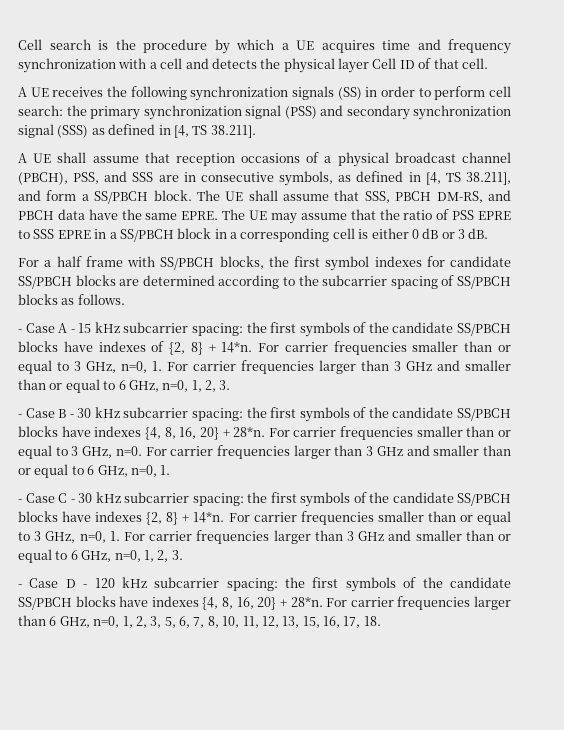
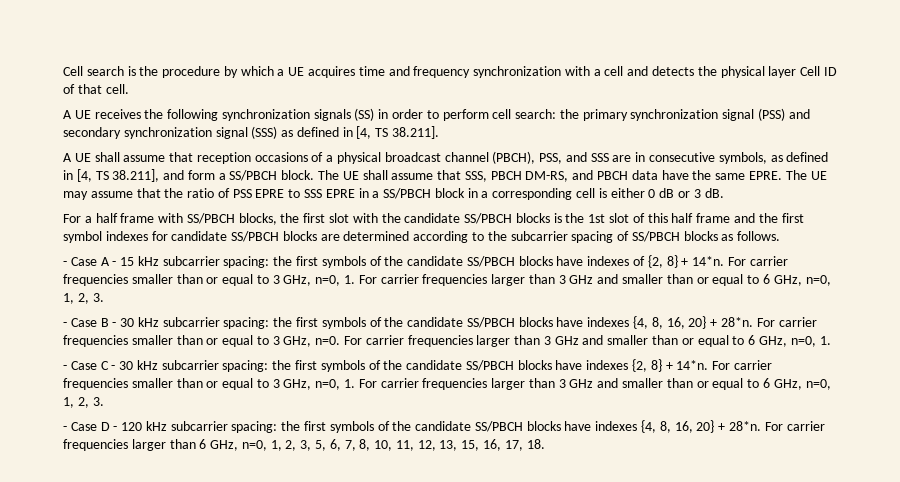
(320, 261) none -> [329,213,804,224] slot with the candidate SS/PBCH blocks is the 1st slot of this half frame and the first

